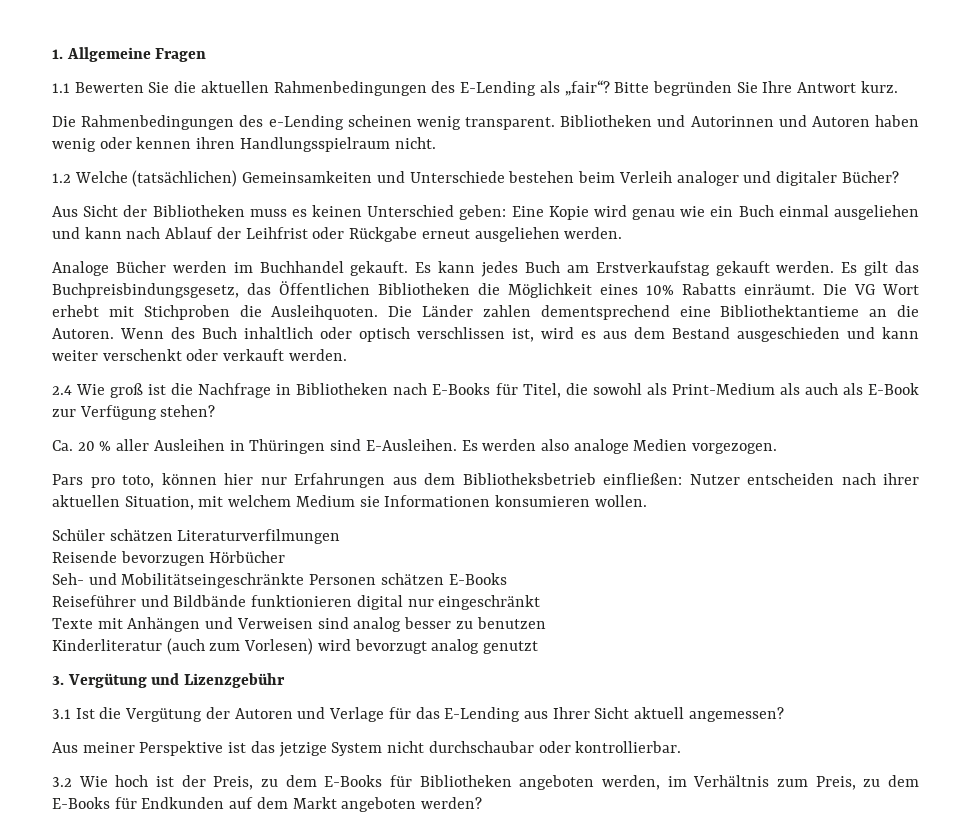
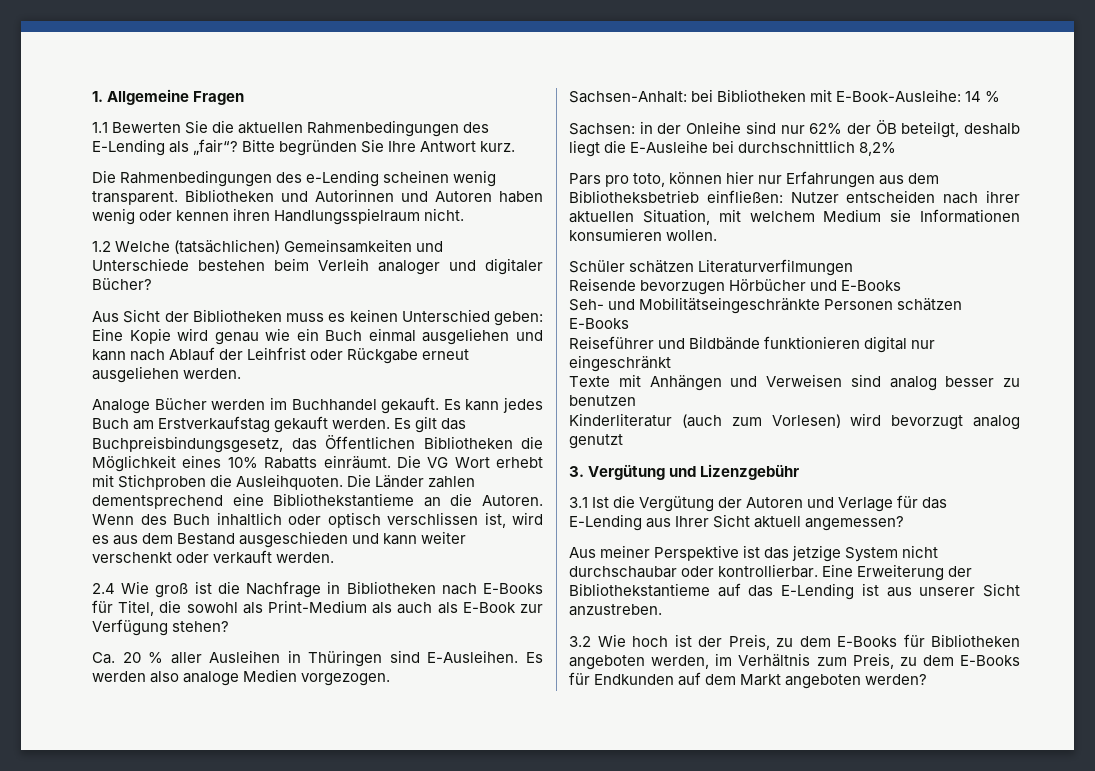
[720,305,860,317] Bibliothektantieme -> [273,493,415,507] Bibliothekstantieme
(778, 448) none -> [569,89,1001,103] [569,120,1020,138] [569,140,897,157] // Sachsen-Anhalt: bei Bibliotheken mit E-Book-Ausleihe: 14 % // Sachsen: in der Onleihe sind nur 62% der ÖB beteilgt, deshalb liegt die E-Ausleihe bei durchschnittlich 8,2%
(286, 557) none -> [810,280,902,291] und E-Books
(682, 747) none -> [822,564,973,581] [569,583,1020,600] [569,604,662,616] Eine Erweiterung der Bibliothekstantieme auf das E-Lending ist aus unserer Sicht anzustreben.

